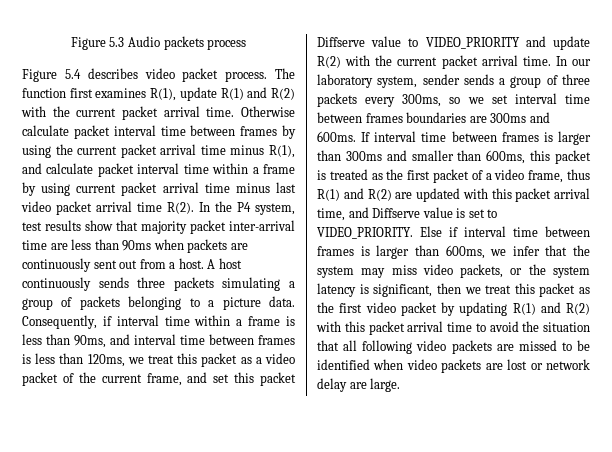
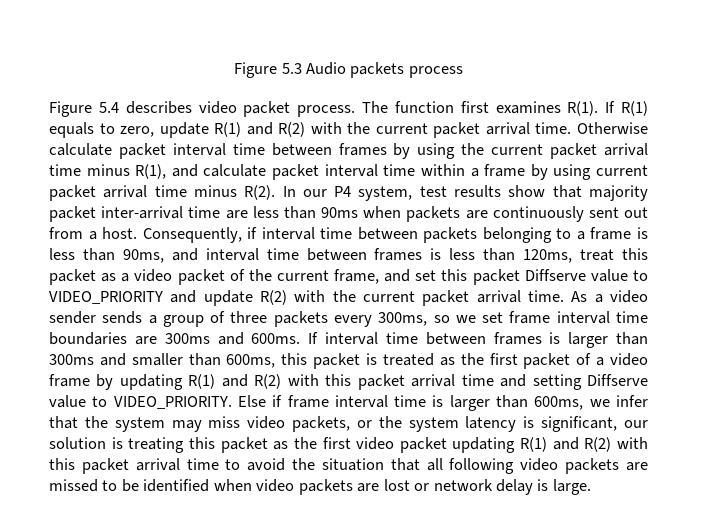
[150,88,177,101] R(1), -> [567,101,648,116] [49,122,155,138] R(1). If R(1) equals to zero,
[276,182,296,193] [21,201,162,215] last video packet arrival time -> (237, 191) none
[215,201,232,212] the -> [302,189,327,197] our
[207,258,242,269] [22,277,295,291] [22,296,296,310] [22,315,231,329] A host continuously sends three packets simulating a group of packets belonging to a picture data. Consequently, if interval time within -> [142,227,572,243] Consequently, if interval time between packets belonging to
[127,357,144,364] we -> (573, 256) none
[555,56,591,66] [317,74,418,88] In our laboratory system, -> [571,290,649,303] As a video
[514,93,590,104] [317,112,403,123] interval time between frames -> [509,311,648,324] frame interval time
[528,169,590,183] [317,188,590,202] [317,207,485,221] frame, thus R(1) and R(2) are updated with this packet arrival time, and Diffserve value is set -> [49,374,648,390] [49,395,86,408] frame by updating R(1) and R(2) with this packet arrival time and setting Diffserve value
[464,226,590,237] [317,246,354,256] interval time between frames -> [287,395,427,408] frame interval time
[436,283,512,294] then we treat -> [624,420,649,428] [49,437,185,453] our solution is treating
[441,302,455,316] by -> (447, 445) none
[349,382,367,389] are -> [537,479,549,491] is

